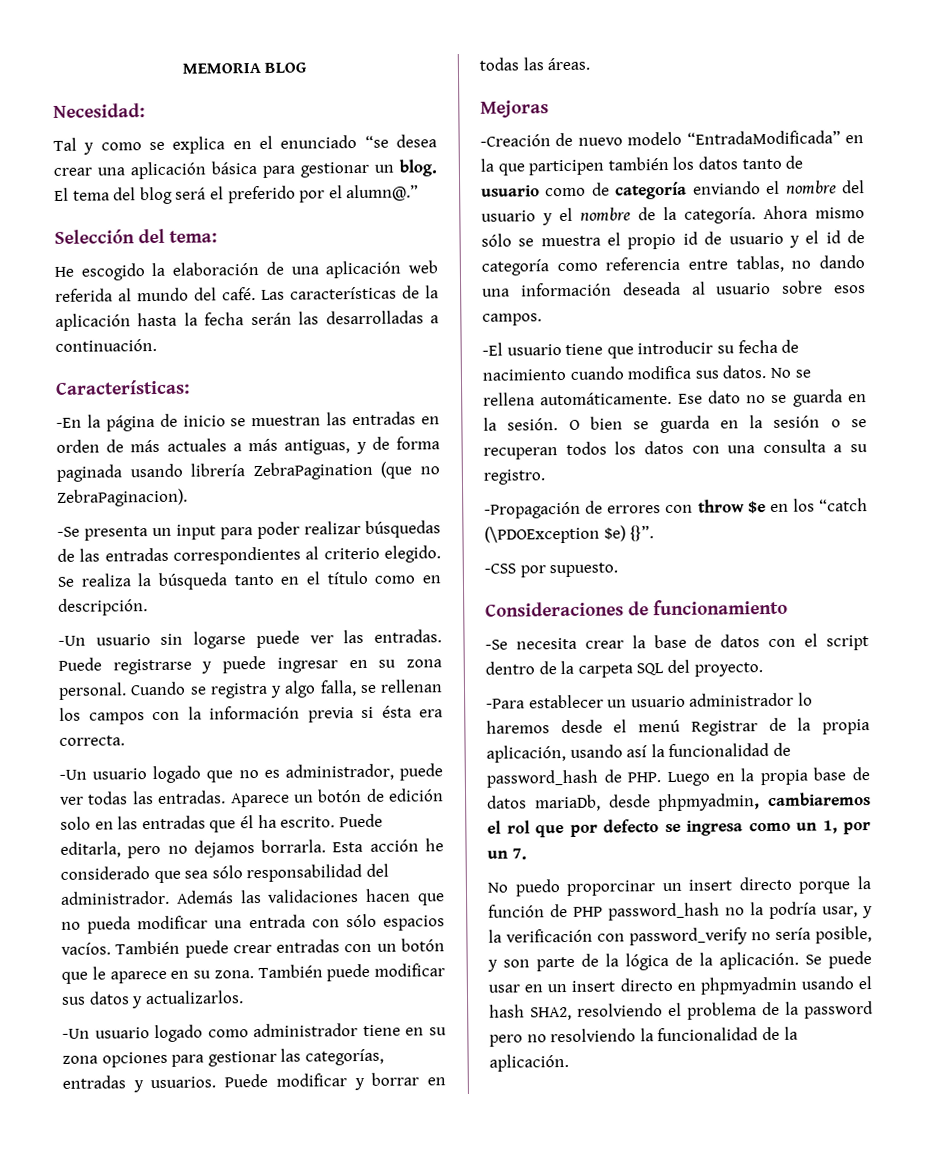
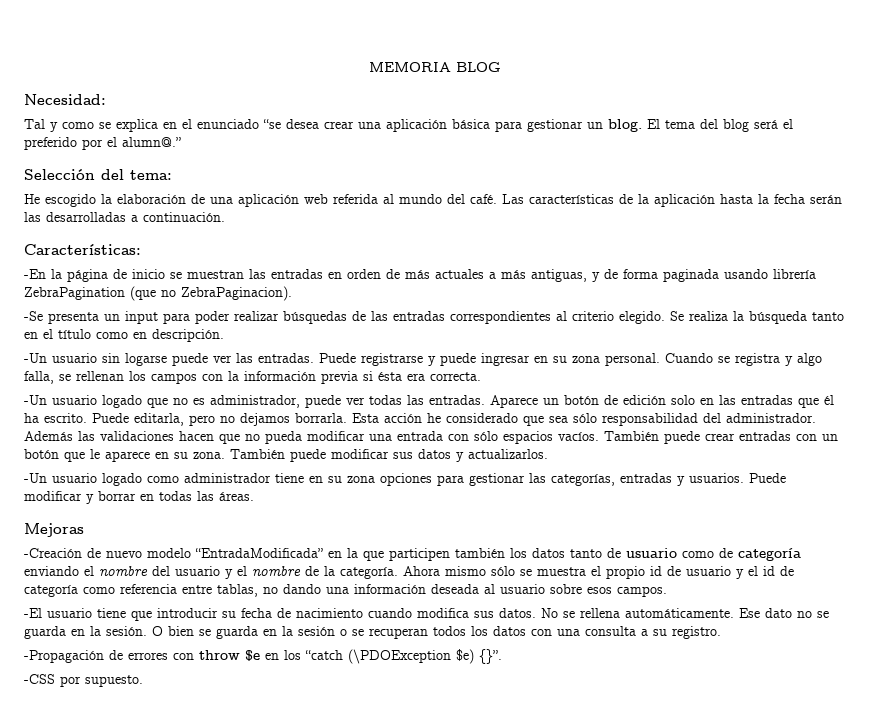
[485,598,789,617] [485,633,869,651] [485,659,763,678] [486,692,813,709] [486,717,870,736] [486,742,791,763] [486,767,870,788] [487,792,871,812] [487,819,871,838] [487,848,527,860] [487,876,871,897] [488,901,873,921] [488,926,872,946] [487,951,872,972] [488,976,872,995] [489,1001,873,1021] [489,1026,798,1047] [489,1053,569,1072] // Consideraciones de funcionamiento // -Se necesita crear la base de datos con el script dentro de la carpeta SQL del proyecto. // -Para establecer un usuario administrador lo haremos desde el menú Registrar de la propia aplicación, usando así la funcionalidad de password_hash de PHP. Luego en la propia base de datos mariaDb, desde phpmyadmin, cambiaremos el rol que por defecto se ingresa como un 1, por un 7. // No puedo proporcinar un insert directo porque la función de PHP password_hash no la podría usar, y la verificación con password_verify no sería posible, y son parte de la lógica de la aplicación. Se puede usar en un insert directo en phpmyadmin usando el hash SHA2, resolviendo el problema de la password pero no resolviendo la funcionalidad de la aplicación. -> (143, 681) none

